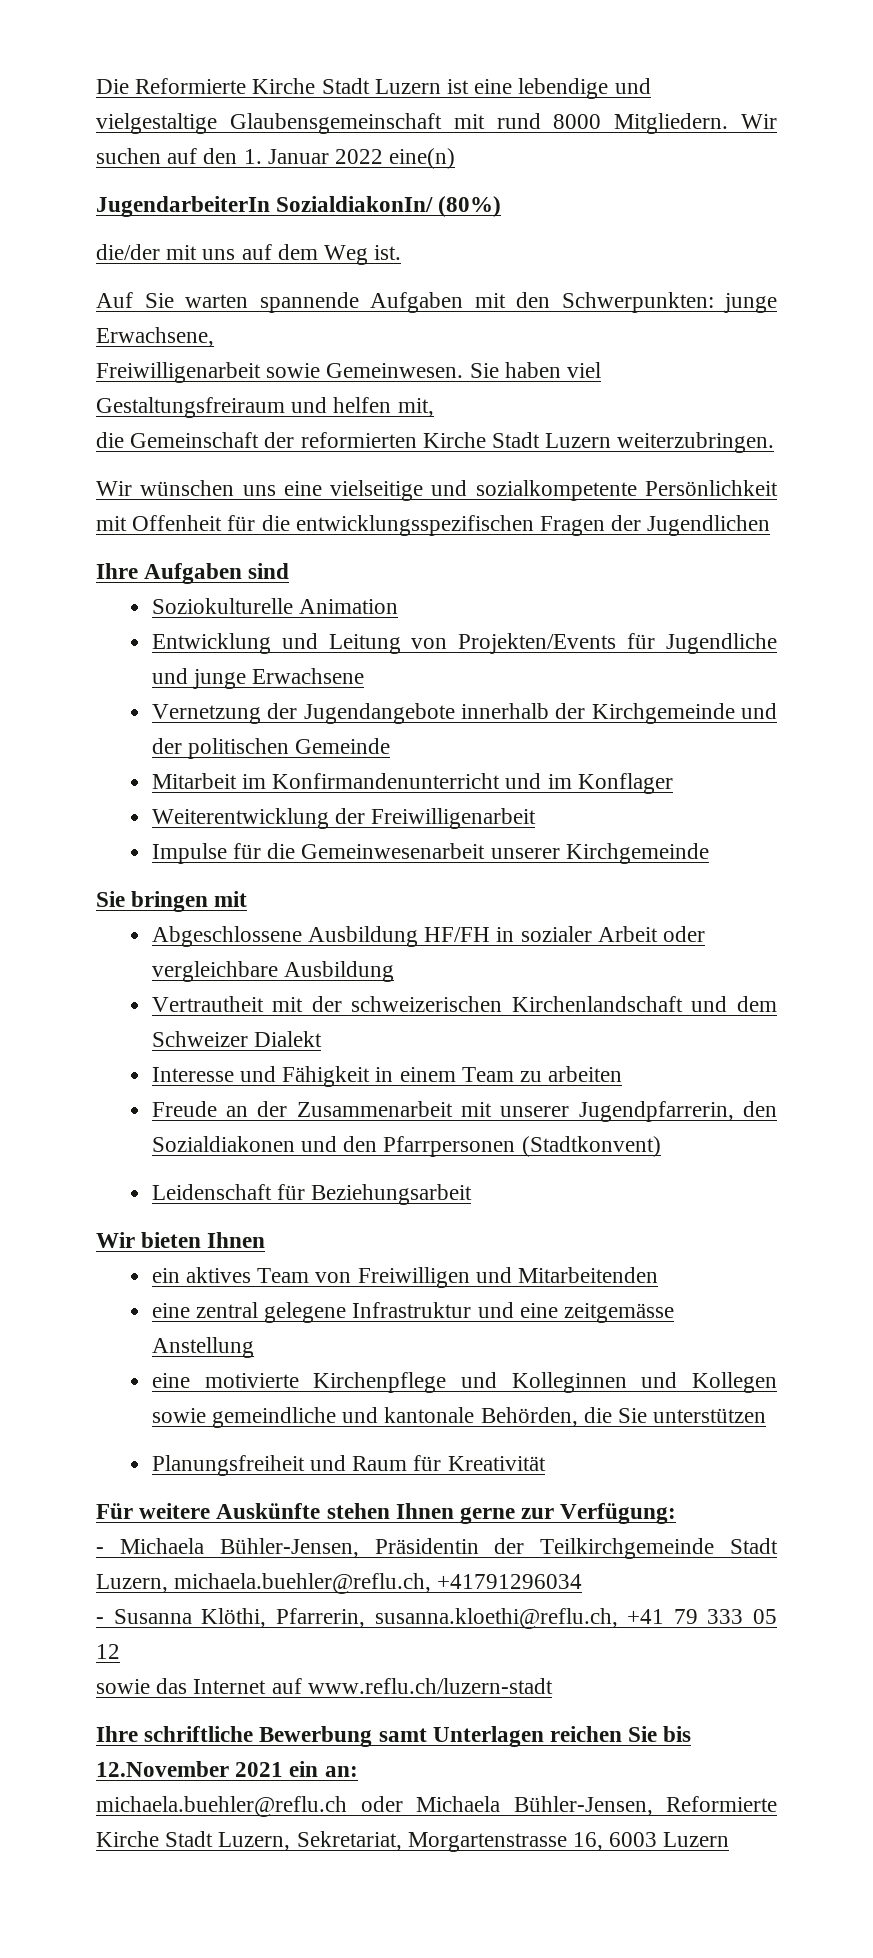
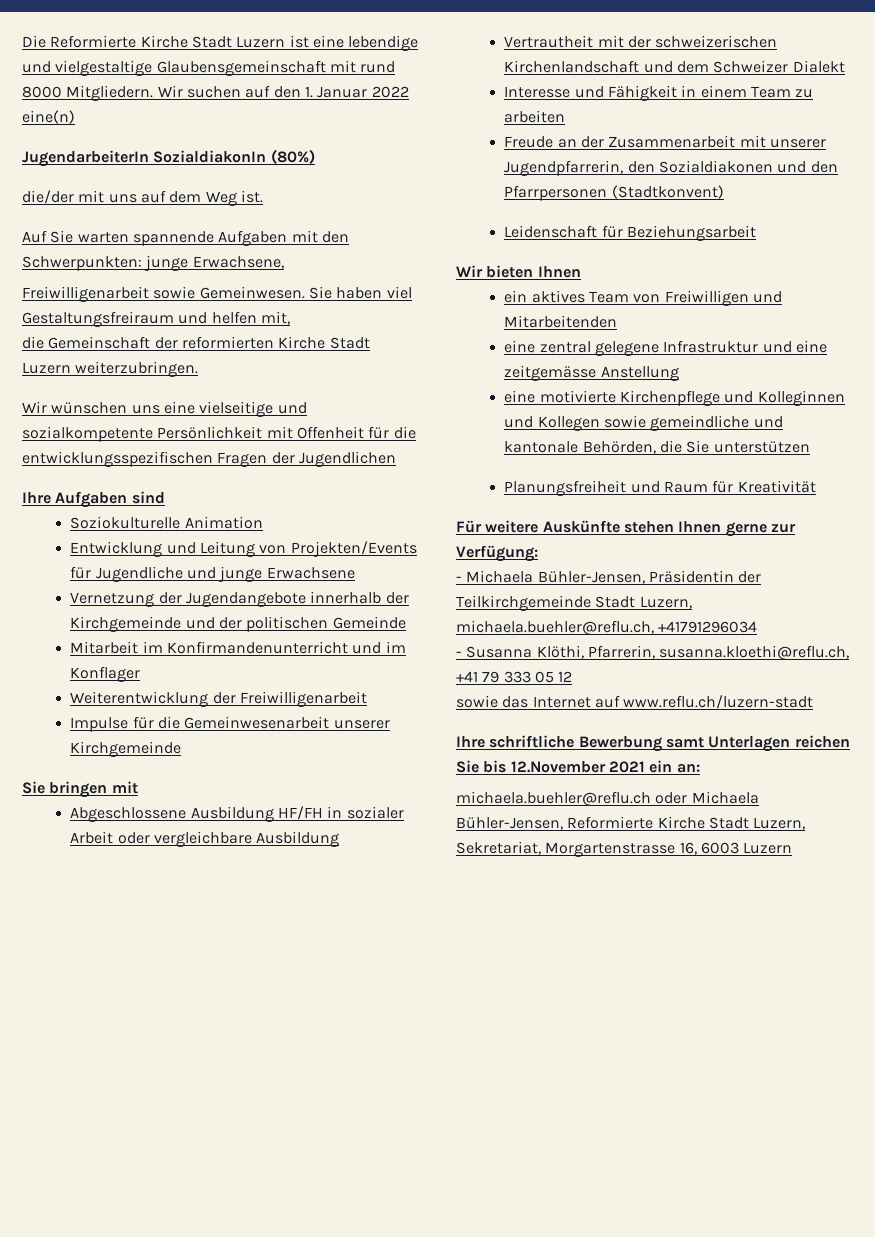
[276,196,434,212] SozialdiakonIn/ -> [153,150,267,163] SozialdiakonIn

